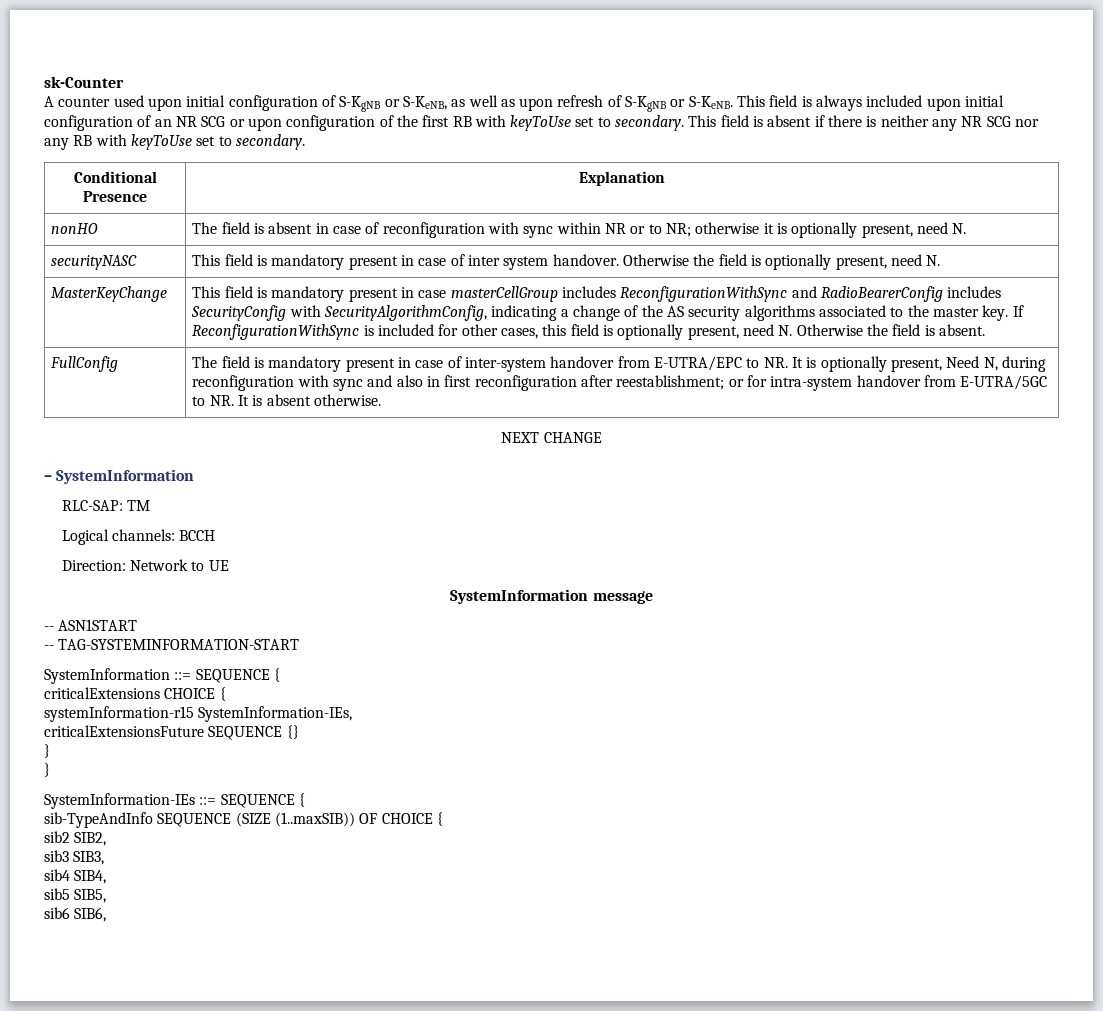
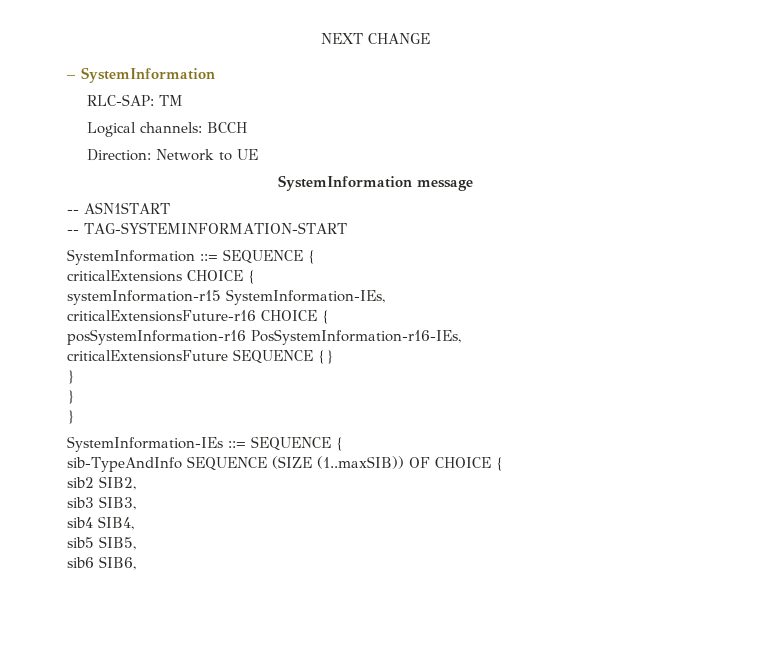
[44,76,124,88] [44,95,1005,112] [44,115,1039,131] [44,134,305,150] [73,171,157,183] [83,191,147,202] [579,171,665,186] [51,223,99,234] [192,222,967,238] [51,255,138,270] [192,254,941,270] [51,286,168,302] [192,286,1002,302] [191,305,1024,321] [192,324,985,340] [50,356,119,372] [192,356,1046,372] [192,375,1048,391] [192,394,382,406] sk-Counter // A counter used upon initial configuration of S-KgNB or S-KeNB, as well as upon refresh of S-KgNB or S-KeNB. This field is always included upon initial configuration of an NR SCG or upon configuration of the first RB with keyToUse set to secondary. This field is absent if there is neither any NR SCG nor any RB with keyToUse set to secondary. // Conditional Presence | Explanation // nonHO | The field is absent in case of reconfiguration with sync within NR or to NR; otherwise it is optionally present, need N. // securityNASC | This field is mandatory present in case of inter system handover. Otherwise the field is optionally present, need N. // MasterKeyChange | This field is mandatory present in case masterCellGroup includes ReconfigurationWithSync and RadioBearerConfig includes SecurityConfig with SecurityAlgorithmConfig, indicating a change of the AS security algorithms associated to the master key. If ReconfigurationWithSync is included for other cases, this field is optionally present, need N. Otherwise the field is absent. // FullConfig | The field is mandatory present in case of inter-system handover from E-UTRA/EPC to NR. It is optionally present, Need N, during reconfiguration with sync and also in first reconfiguration after reestablishment; or for intra-system handover from E-UTRA/5GC to NR. It is absent otherwise. // -> (320, 38) none
(353, 714) none -> [67,310,330,324] [67,329,461,345] // criticalExtensionsFuture-r16 CHOICE { // posSystemInformation-r16 PosSystemInformation-r16-IEs,
(50, 770) none -> [67,410,75,424] // }

